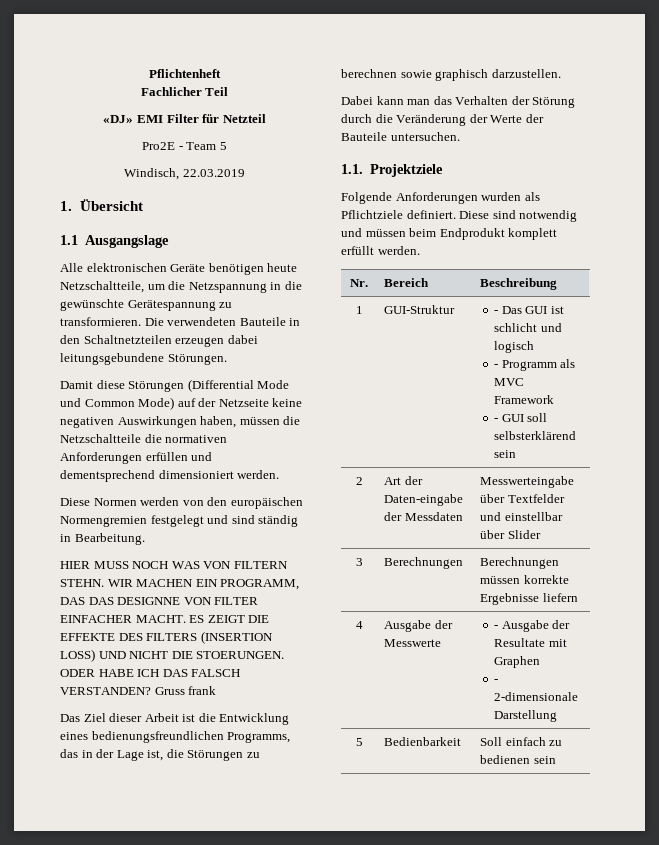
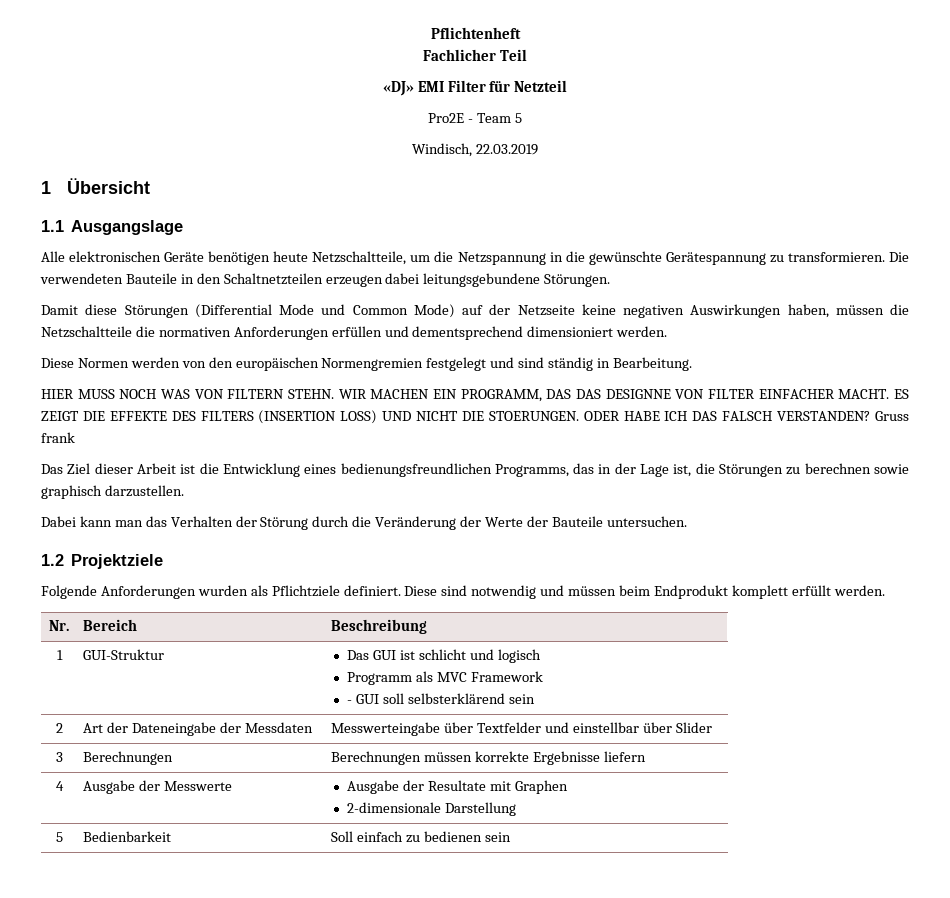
[60,201,72,211] 1. -> [41,181,51,194] 1
[341,164,363,174] 1.1. -> [41,554,64,566] 1.2
[494,310,499,314] - -> (165, 654) none
[494,364,499,368] - -> (541, 656) none
[384,494,464,506] Daten-eingabe -> [131,722,216,736] Dateneingabe
[494,625,499,629] - -> (232, 786) none
[494,679,499,683] - -> (568, 787) none

